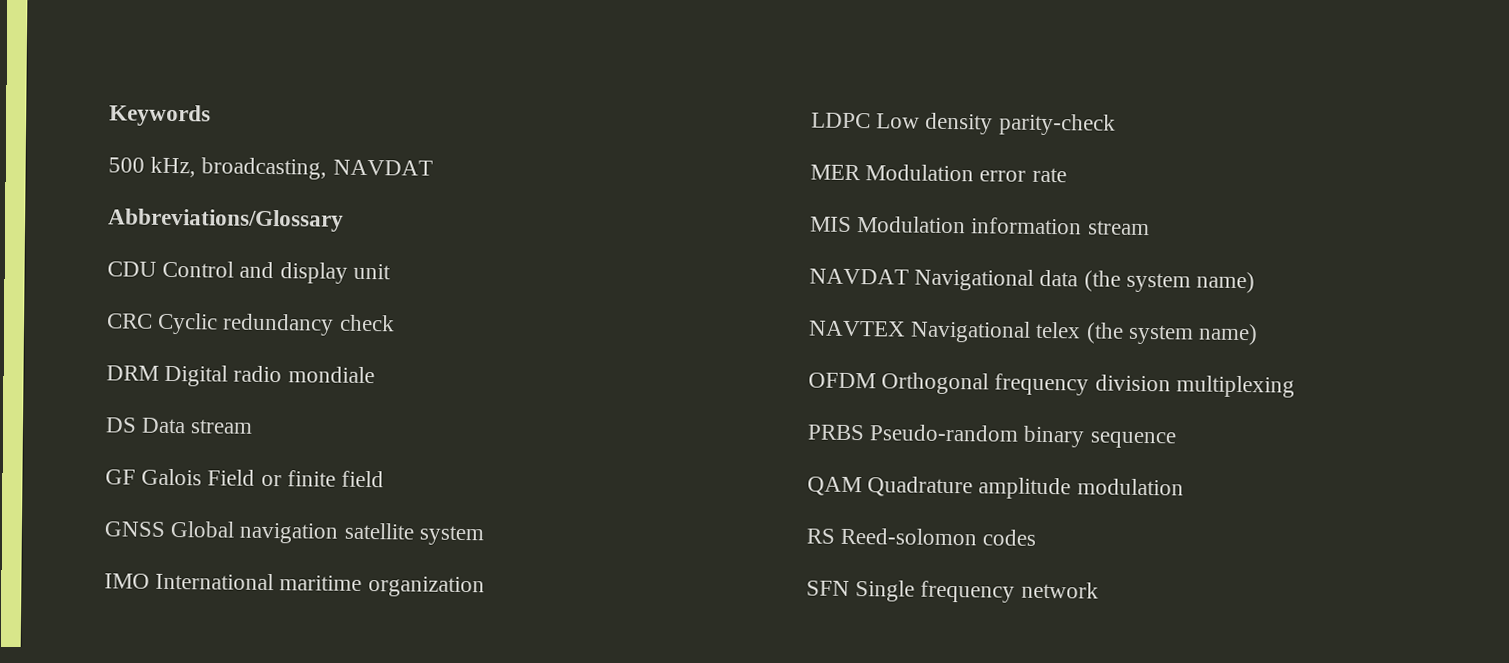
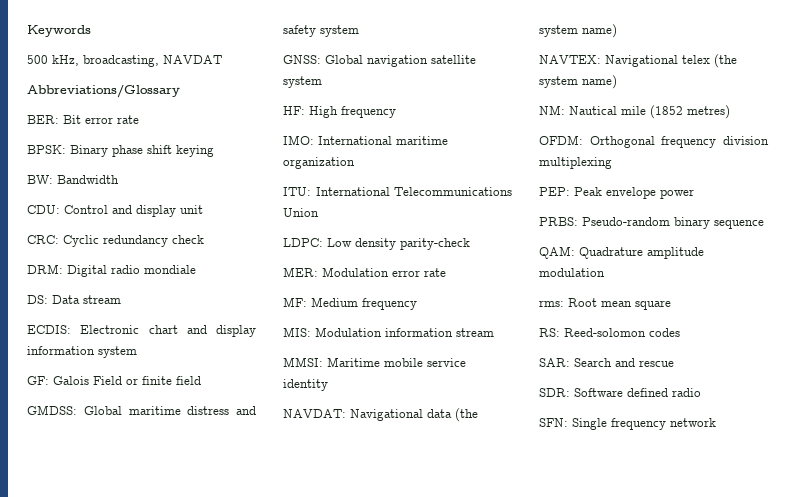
[107,261,157,277] CDU -> [27,115,139,124] [27,145,214,157] [27,175,119,184] [27,205,60,214] BER: Bit error rate // BPSK: Binary phase shift keying // BW: Bandwidth // CDU:
[106,313,153,329] CRC -> [27,235,59,244] CRC:
[106,365,159,381] DRM -> [27,264,63,274] DRM:
[105,417,137,433] DS -> [27,295,48,304] DS:
[105,469,136,485] GF -> [27,325,256,337] [27,346,137,358] [27,376,49,385] ECDIS: Electronic chart and display information system // GF:
[104,521,166,537] GNSS -> [27,405,256,415] [283,25,359,37] [283,55,321,64] GMDSS: Global maritime distress and safety system // GNSS:
[104,573,150,589] IMO -> [283,106,396,118] [283,135,314,145] HF: High frequency // IMO:
[811,112,871,129] LDPC -> [283,187,512,196] [283,208,319,217] [283,238,323,247] ITU: International Telecommunications Union // LDPC:
[810,164,861,181] MER -> [283,267,318,277] MER:
[810,216,852,232] MIS -> [283,297,417,310] [283,327,311,337] MF: Medium frequency // MIS:
[809,268,909,285] NAVDAT -> [283,357,466,367] [283,379,328,391] [283,409,346,418] MMSI: Maritime mobile service identity // NAVDAT:
[808,320,906,337] NAVTEX -> [539,55,601,64] NAVTEX:
[808,372,876,389] OFDM -> [539,105,730,119] [539,135,583,145] NM: Nautical mile (1852 metres) // OFDM:
[807,424,865,441] PRBS -> [539,187,694,199] [539,217,578,226] PEP: Peak envelope power // PRBS:
[807,476,862,497] QAM -> [539,246,575,259] QAM:
[806,527,1037,546] [806,580,850,596] RS Reed-solomon codes // SFN -> [539,298,671,310] [539,328,680,337] [539,358,674,367] [539,388,701,397] [539,418,568,427] rms: Root mean square // RS: Reed-solomon codes // SAR: Search and rescue // SDR: Software defined radio // SFN:

